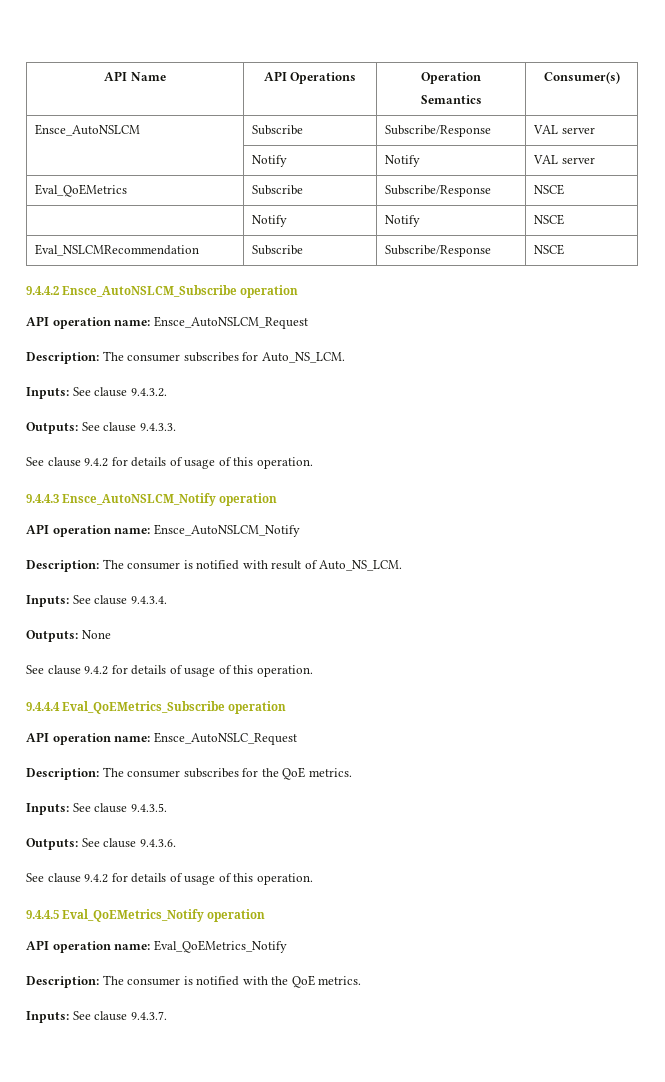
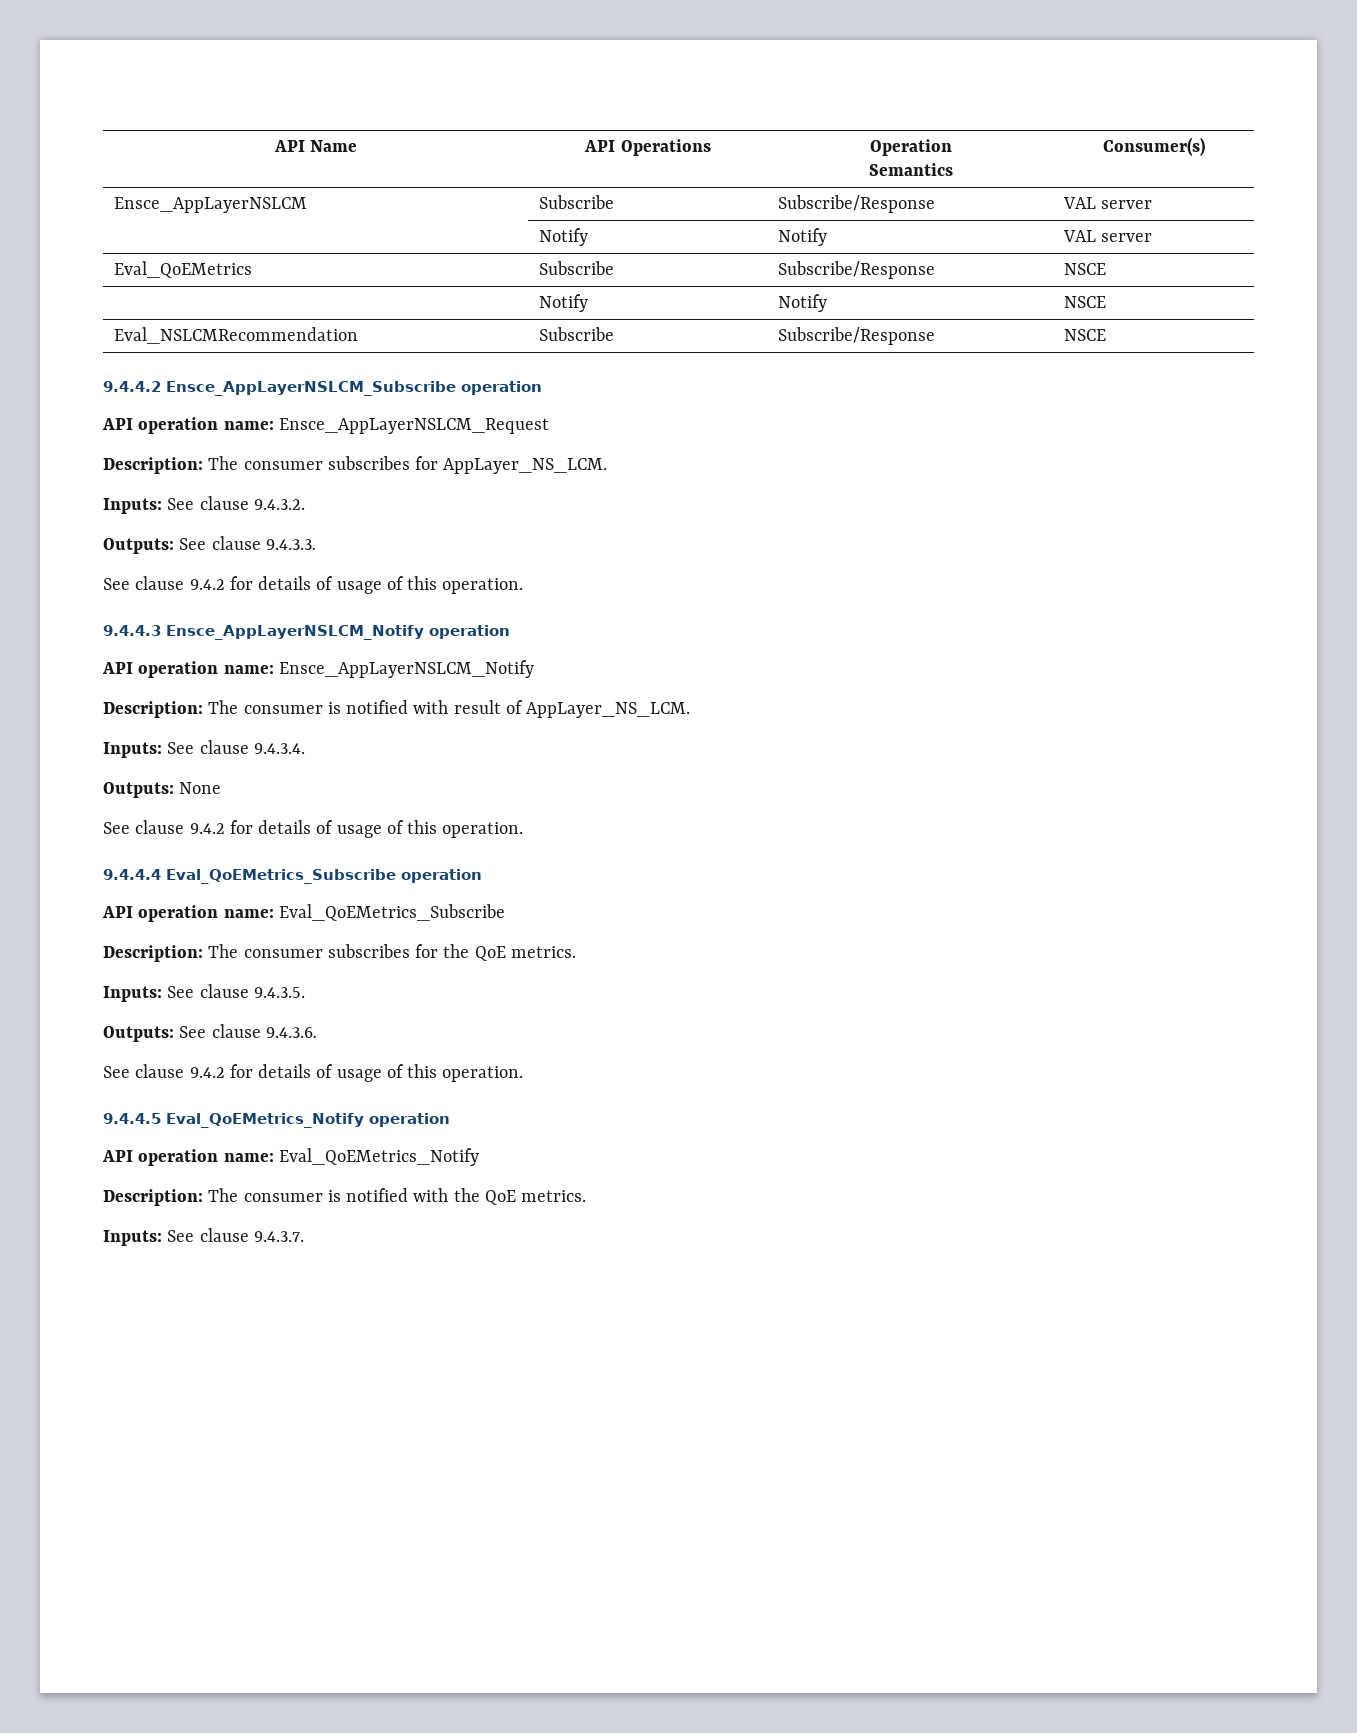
[35,124,141,136] Ensce_AutoNSLCM -> [114,197,308,213] Ensce_AppLayerNSLCM
[62,285,299,298] [26,316,308,329] [26,351,345,364] Ensce_AutoNSLCM_Subscribe operation // API operation name: Ensce_AutoNSLCM_Request // Description: The consumer subscribes for Auto_NS_LCM. -> [166,381,542,396] [102,417,549,434] [103,456,608,474] Ensce_AppLayerNSLCM_Subscribe operation // API operation name: Ensce_AppLayerNSLCM_Request // Description: The consumer subscribes for AppLayer_NS_LCM.
[62,493,278,506] [26,524,300,537] Ensce_AutoNSLCM_Notify operation // API operation name: Ensce_AutoNSLCM_Notify -> [166,625,510,640] [102,660,534,678] Ensce_AppLayerNSLCM_Notify operation // API operation name: Ensce_AppLayerNSLCM_Notify
[319,560,403,571] Auto_NS_LCM. -> [526,702,691,718] AppLayer_NS_LCM.
[153,732,297,745] Ensce_AutoNSLC_Request -> [278,904,505,921] Eval_QoEMetrics_Subscribe

